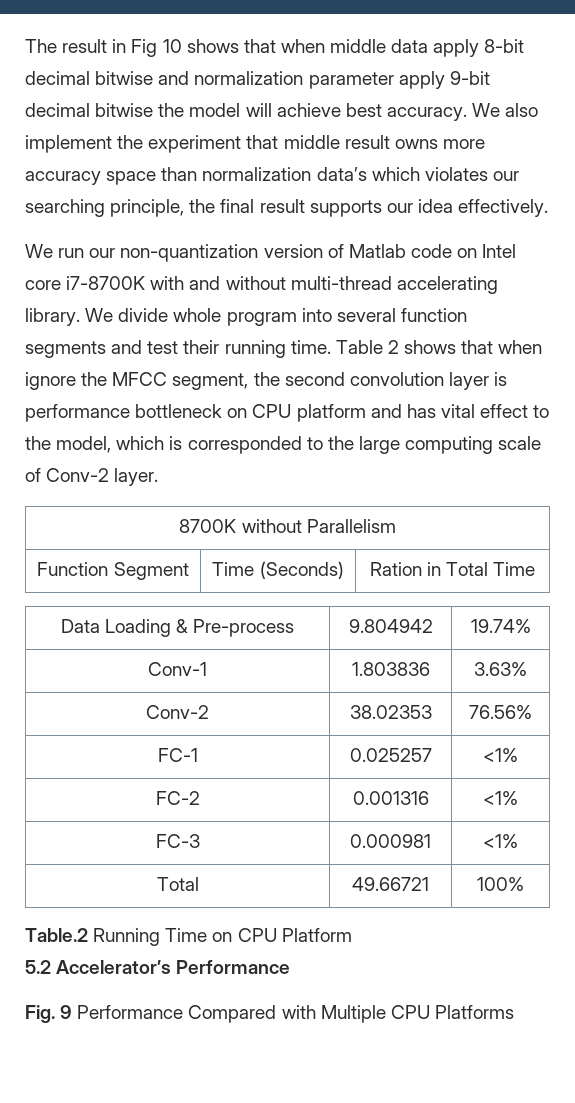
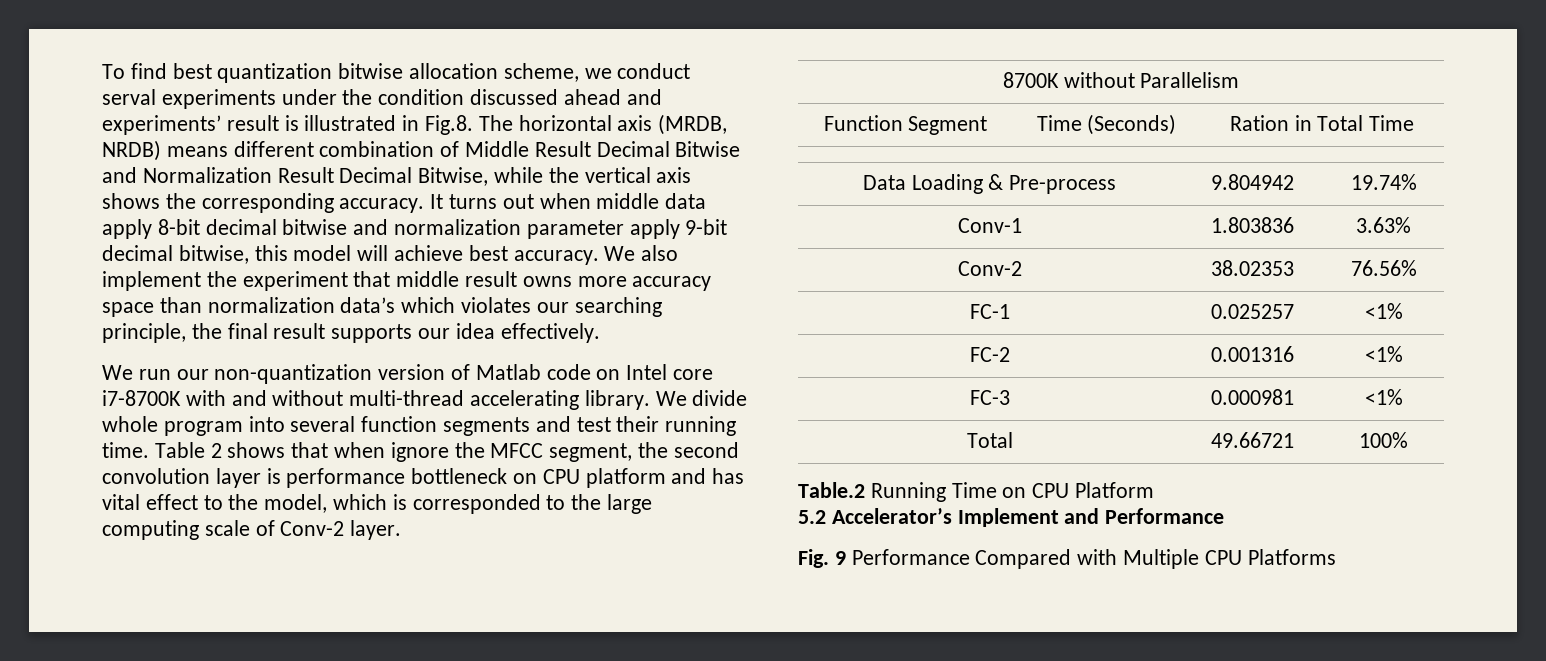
[25,39,276,57] The result in Fig 10 shows that -> [102,63,691,83] [102,89,662,109] [102,114,728,135] [102,140,741,161] [102,167,692,186] [102,193,534,213] To find best quantization bitwise allocation scheme, we conduct serval experiments under the condition discussed ahead and experiments’ result is illustrated in Fig.8. The horizontal axis (MRDB, NRDB) means different combination of Middle Result Decimal Bitwise and Normalization Result Decimal Bitwise, while the vertical axis shows the corresponding accuracy. It turns out
[95,103,185,117] bitwise the -> [178,245,288,264] bitwise, this
(172, 967) none -> [957,508,1100,527] Implement and

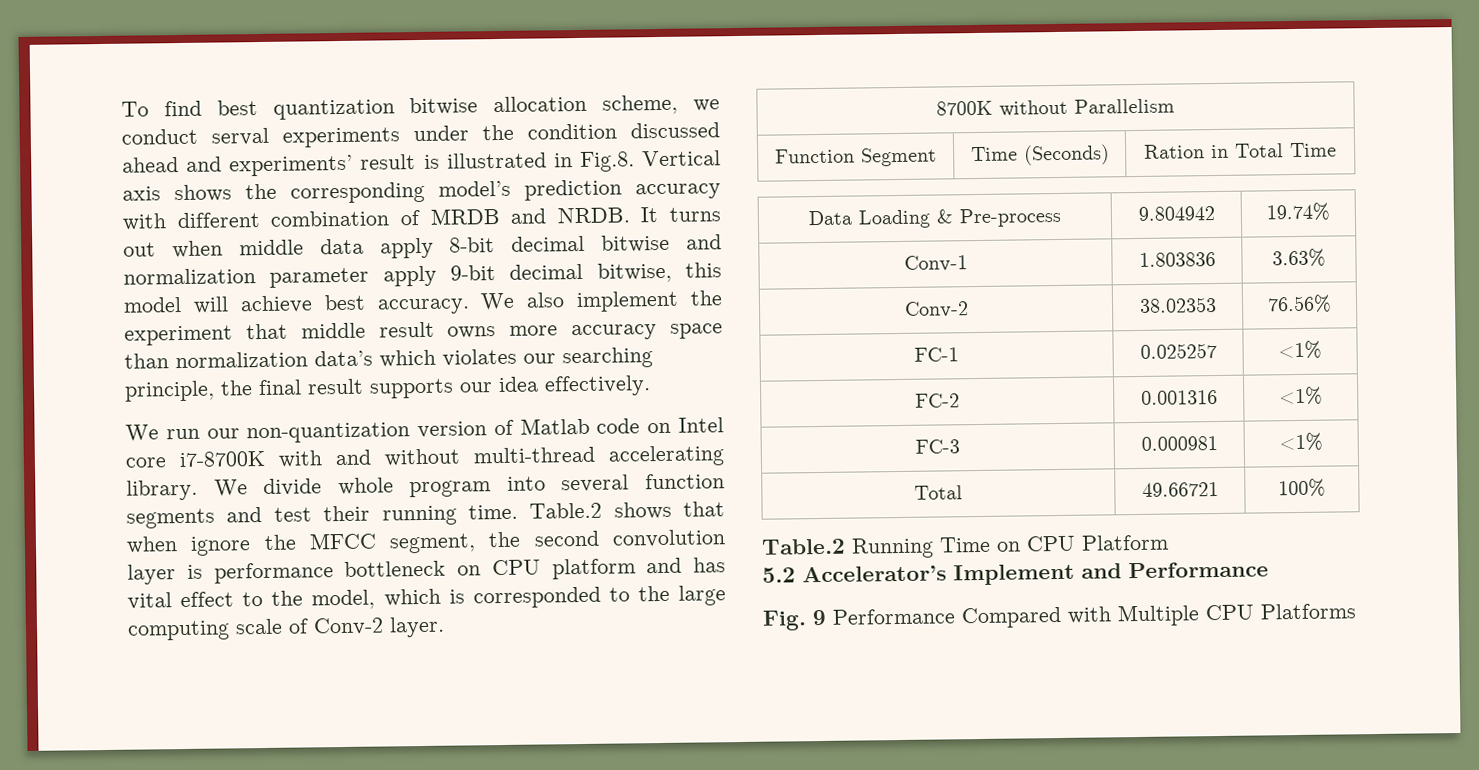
[478,114,728,135] [102,140,741,161] [102,167,692,186] [102,193,425,213] The horizontal axis (MRDB, NRDB) means different combination of Middle Result Decimal Bitwise and Normalization Result Decimal Bitwise, while the vertical axis shows the corresponding accuracy. -> [642,150,721,167] [122,179,721,204] [122,207,630,231] Vertical axis shows the corresponding model’s prediction accuracy with different combination of MRDB and NRDB.
[154,442,222,458] Table 2 -> [529,502,603,519] Table.2

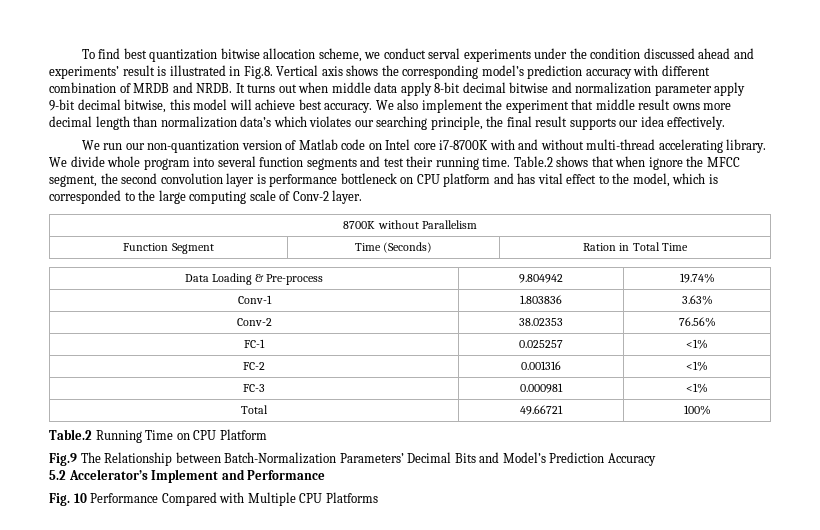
[571,323,723,341] accuracy space -> [49,116,130,130] decimal length
(1169, 542) none -> [49,452,656,466] // Fig.9 The Relationship between Batch-Normalization Parameters’ Decimal Bits and Model’s Prediction Accuracy
[812,609,827,626] 9 -> [73,493,87,503] 10

